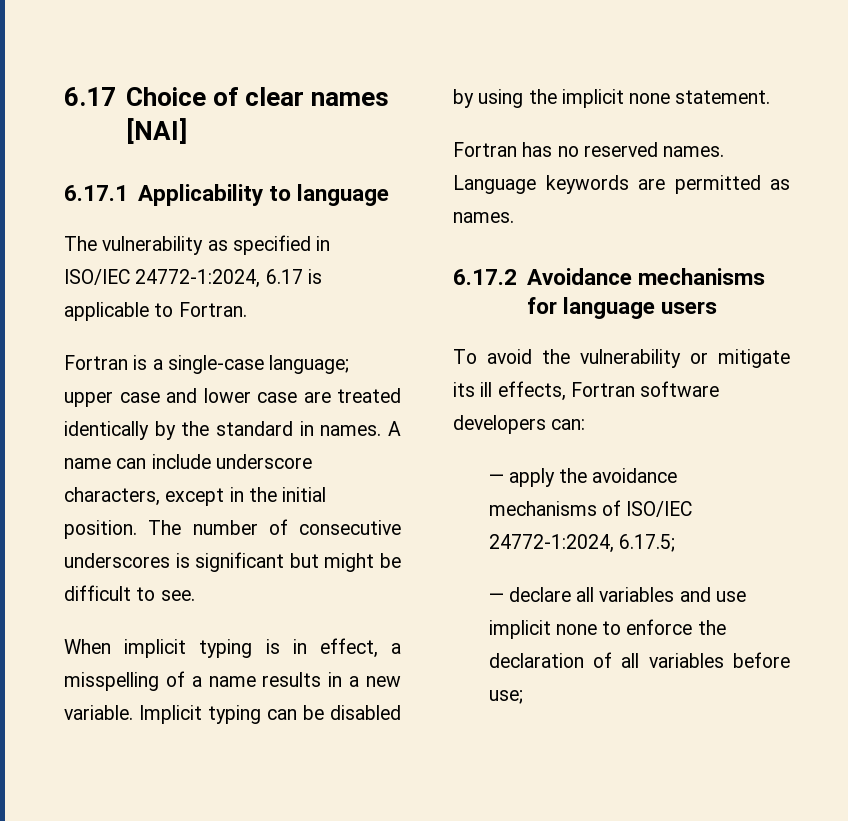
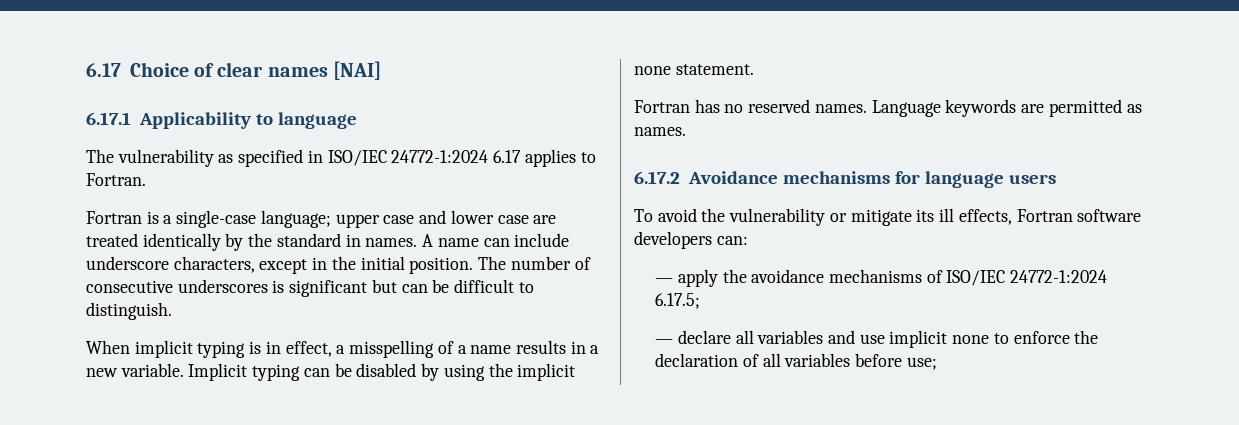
[135,269,322,288] [64,302,149,321] 24772-1:2024, 6.17 is applicable -> [391,149,576,167] 24772-1:2024 6.17 applies
[324,553,375,572] might -> [401,284,428,293] can
[160,590,195,601] see. -> [86,302,172,320] distinguish.
[488,534,614,553] 24772-1:2024, -> [1010,270,1108,283] 24772-1:2024

